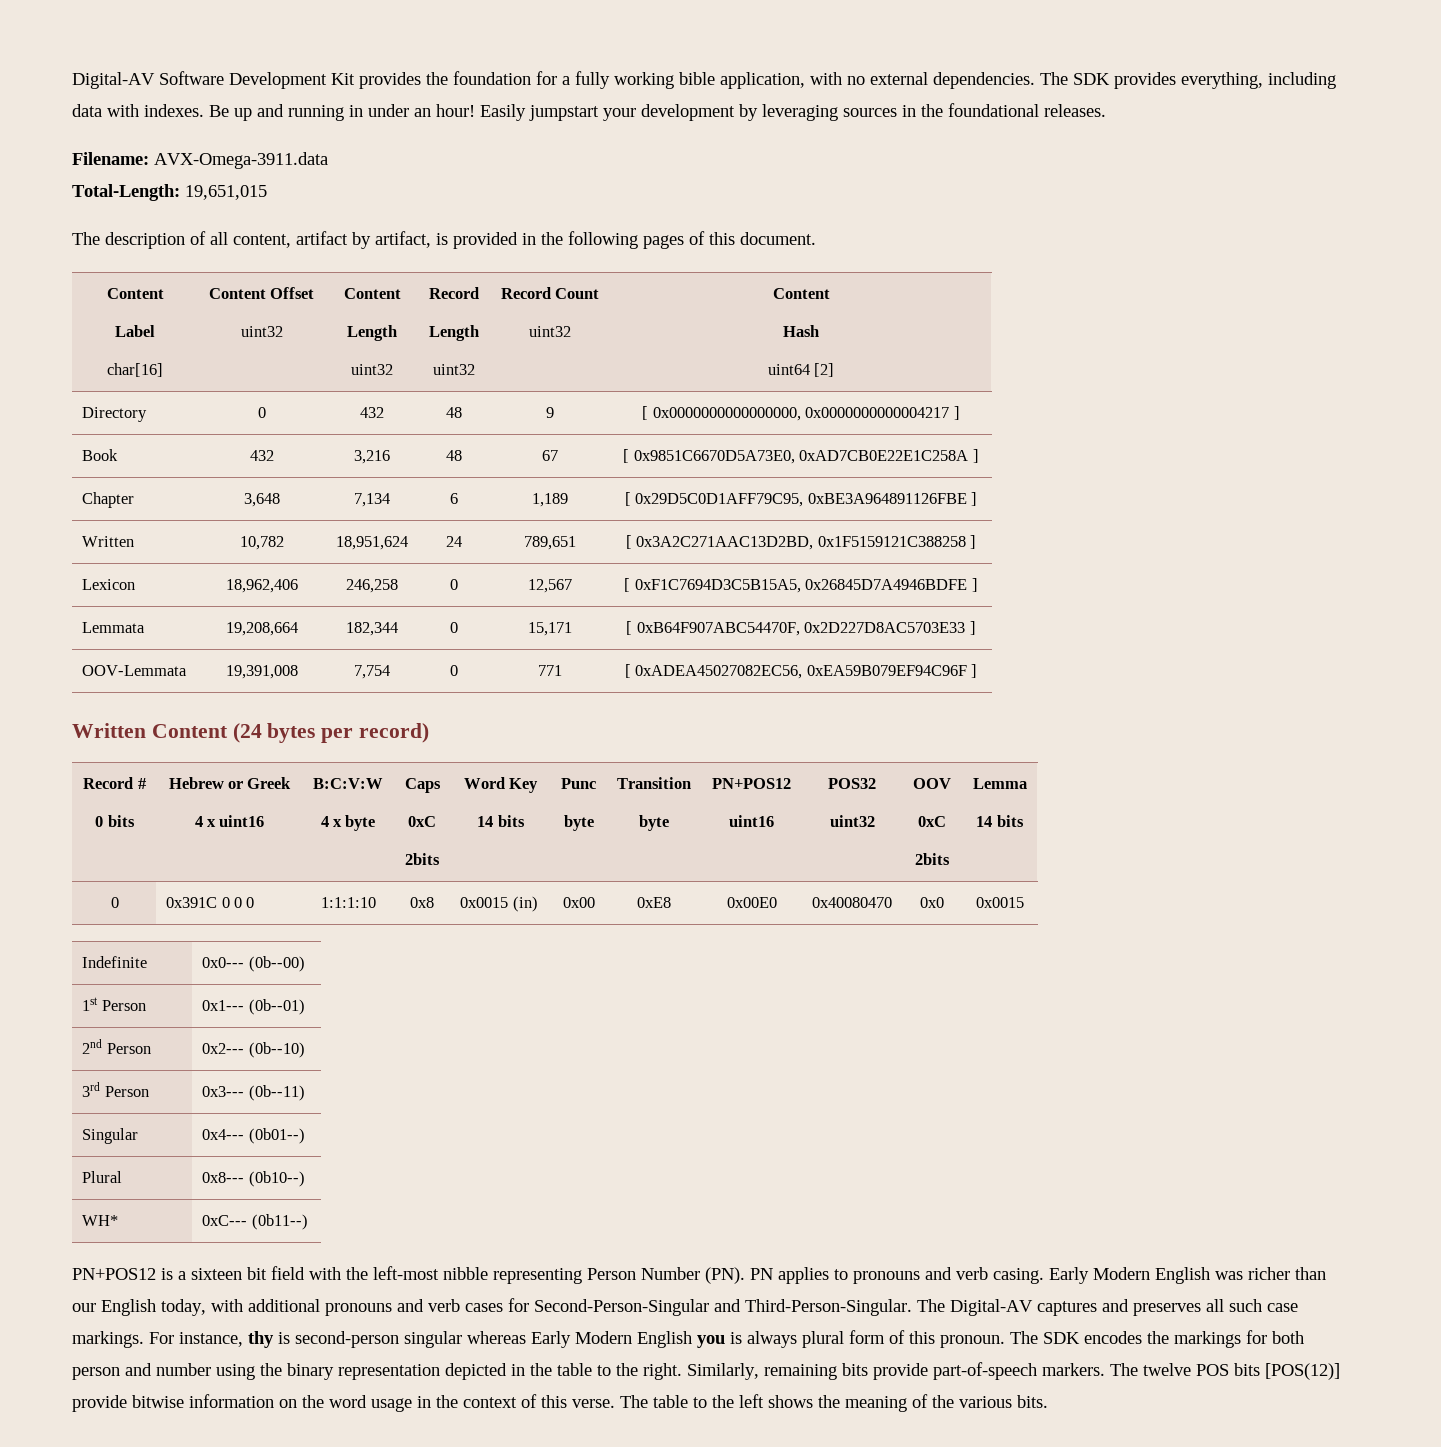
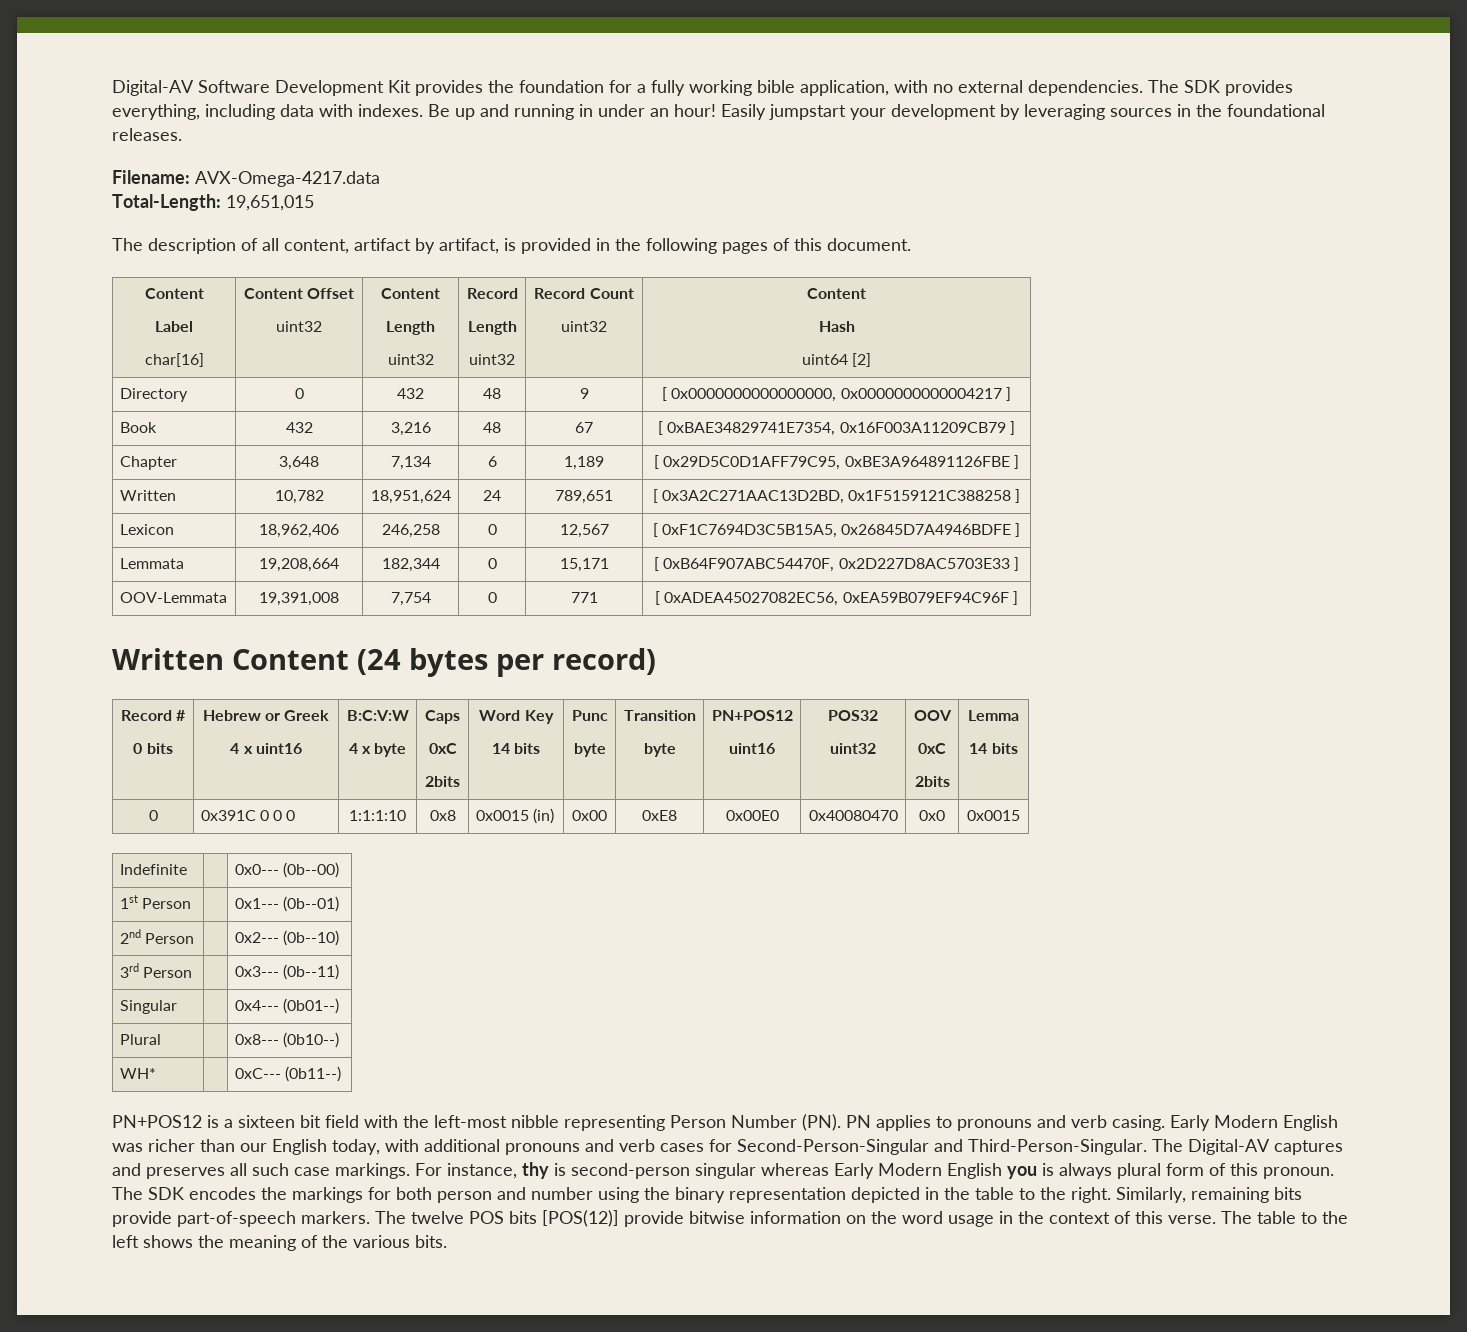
[154,152,328,169] AVX-Omega-3911.data -> [195,171,380,187] AVX-Omega-4217.data
[633,450,969,464] 0x9851C6670D5A73E0, 0xAD7CB0E22E1C258A -> [667,422,1006,436] 0xBAE34829741E7354, 0x16F003A11209CB79

